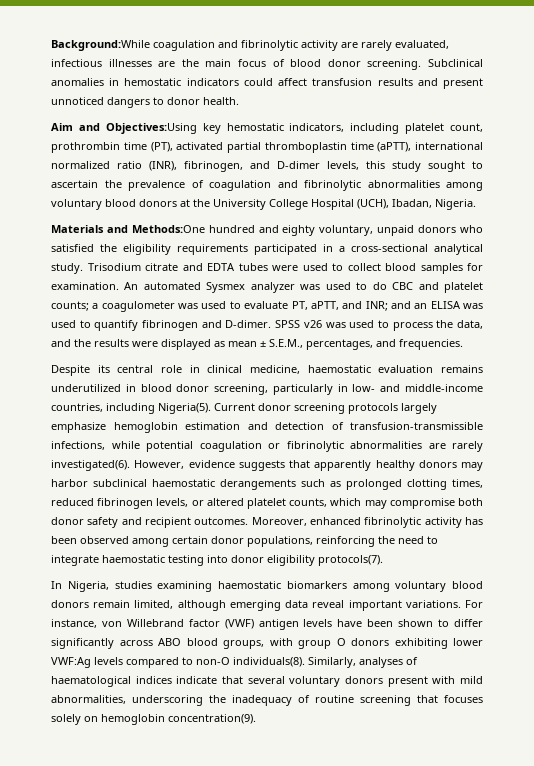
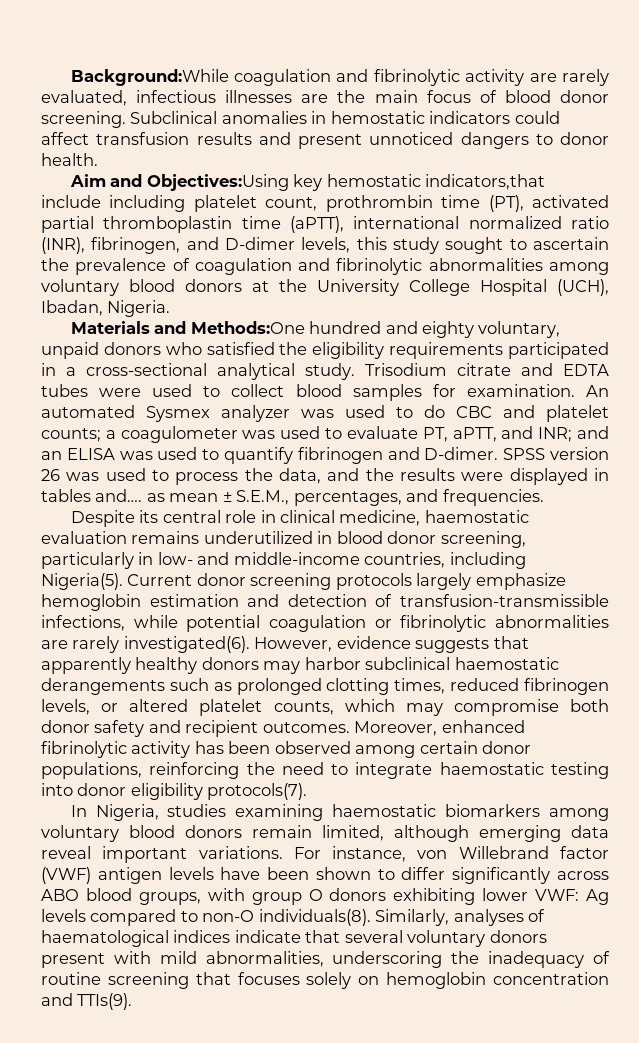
[289,123,345,132] indicators, -> [424,174,545,190] [41,195,101,208] indicators,that include
[303,320,322,328] v26 -> [550,447,610,460] [41,469,60,481] version 26
(211, 344) none -> [593,468,609,481] [41,489,143,502] in tables and….
[51,657,91,668] VWF:Ag -> [535,889,609,905] VWF: Ag
[168,714,256,724] concentration(9). -> [493,972,610,985] [41,993,133,1010] concentration and TTIs(9).

